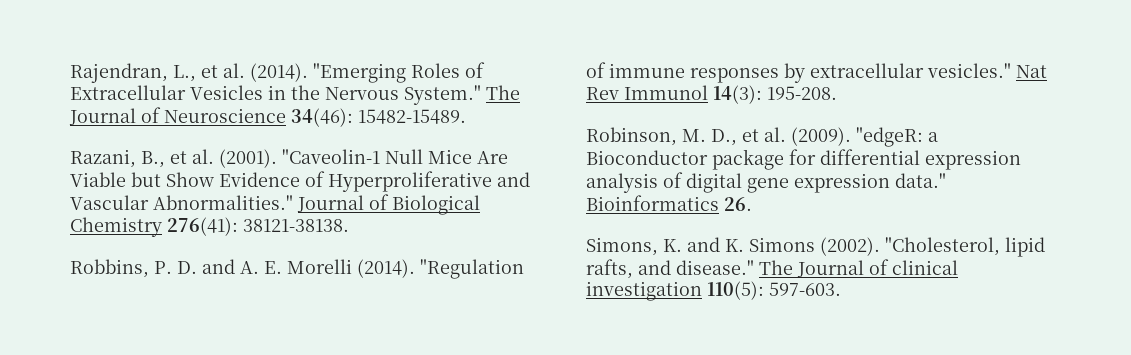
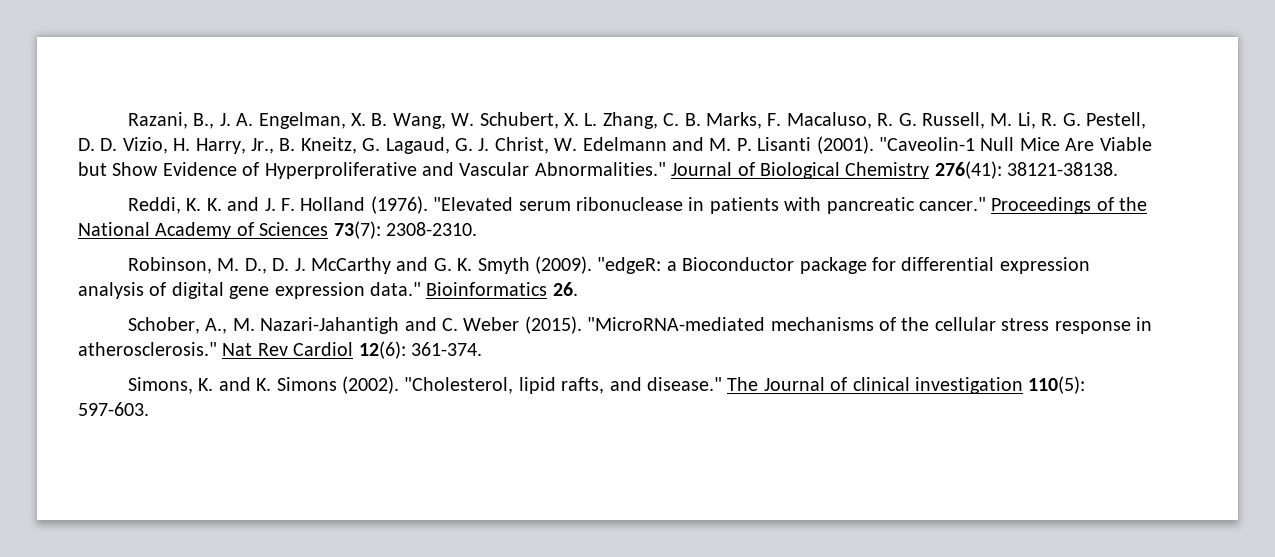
[70,62,485,83] [70,85,520,105] [69,107,466,127] [70,149,214,168] Rajendran, L., et al. (2014). "Emerging Roles of Extracellular Vesicles in the Nervous System." The Journal of Neuroscience 34(46): 15482-15489. // Razani, B., et al. -> [127,112,1146,129] [78,137,812,154] Razani, B., J. A. Engelman, X. B. Wang, W. Schubert, X. L. Zhang, C. B. Marks, F. Macaluso, R. G. Russell, M. Li, R. G. Pestell, D. D. Vizio, H. Harry, Jr., B. Kneitz, G. Lagaud, G. J. Christ, W. Edelmann and M. P. Lisanti
[70,259,524,279] [586,62,1047,83] [586,85,837,104] [586,127,786,146] Robbins, P. D. and A. E. Morelli (2014). "Regulation of immune responses by extracellular vesicles." Nat Rev Immunol 14(3): 195-208. // Robinson, M. D., et al. -> [127,196,1148,214] [78,221,477,239] [127,257,530,274] Reddi, K. K. and J. F. Holland (1976). "Elevated serum ribonuclease in patients with pancreatic cancer." Proceedings of the National Academy of Sciences 73(7): 2308-2310. // Robinson, M. D., D. J. McCarthy and G. K. Smyth
(752, 204) none -> [127,316,1152,334] [78,341,482,359] // Schober, A., M. Nazari-Jahantigh and C. Weber (2015). "MicroRNA-mediated mechanisms of the cellular stress response in atherosclerosis." Nat Rev Cardiol 12(6): 361-374.

